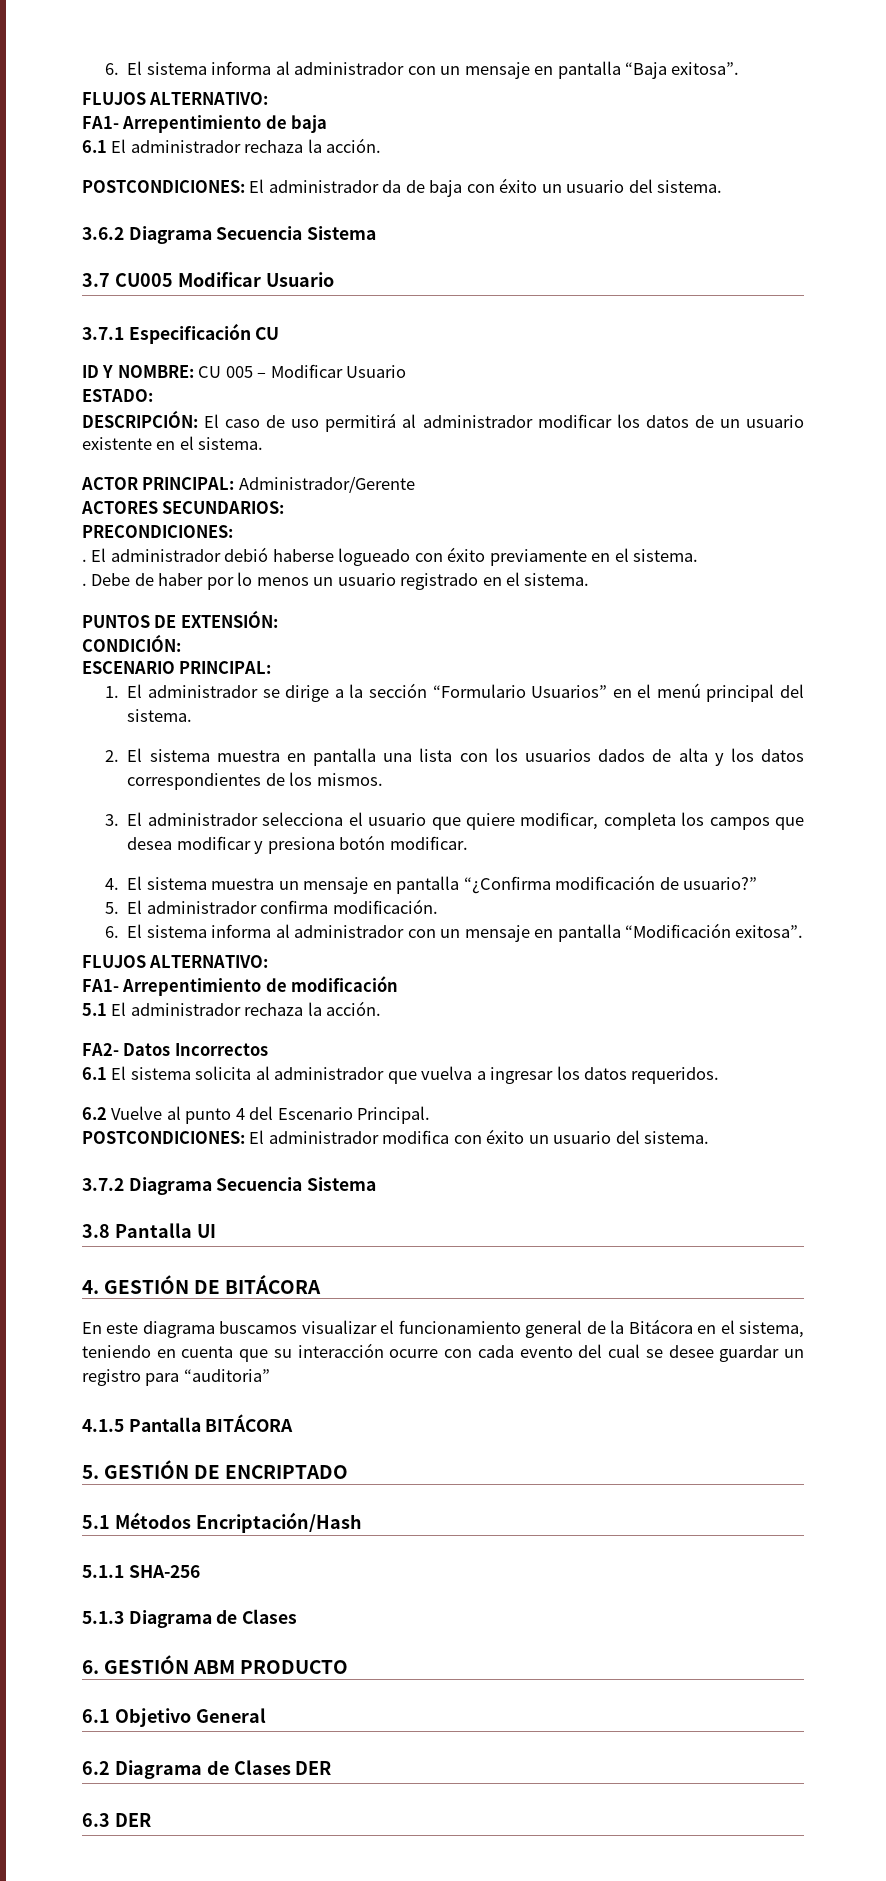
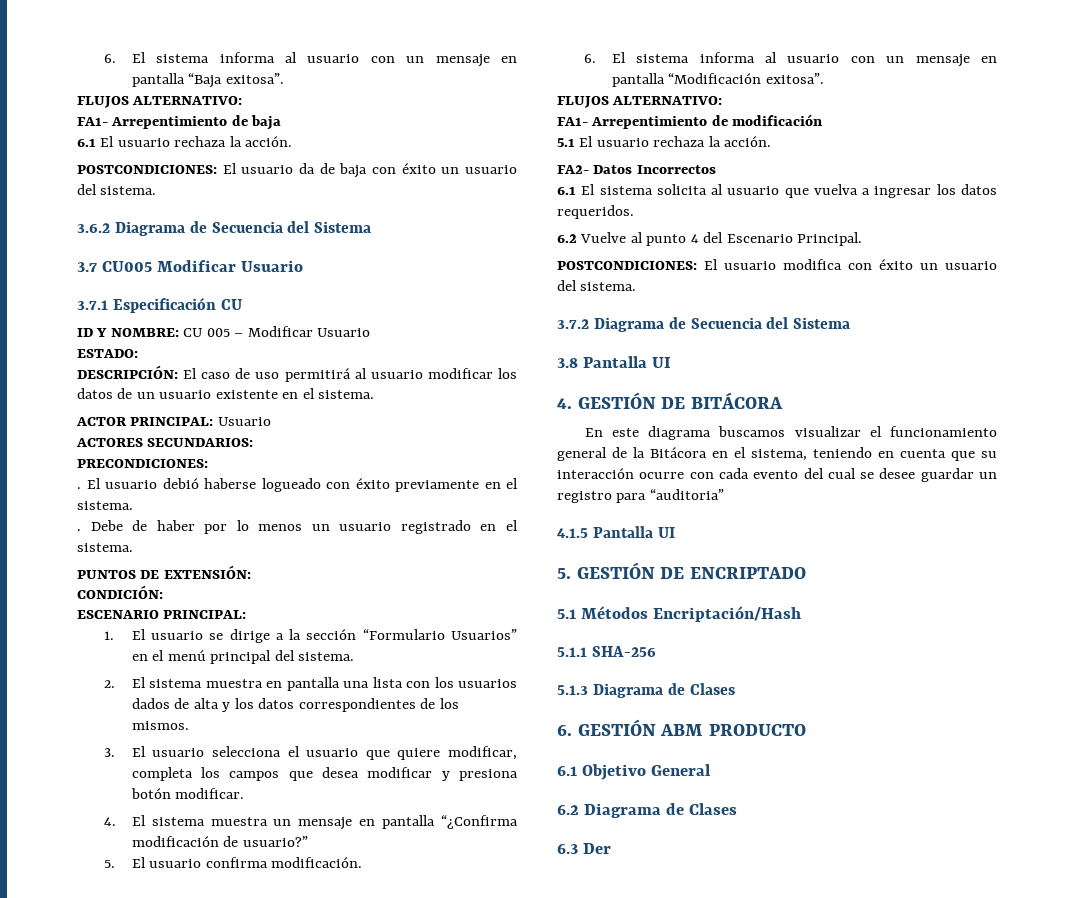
[104,61,405,75] 6. El sistema informa al administrador -> [104,52,360,63] 6. El sistema informa al usuario
[130,140,241,153] administrador -> [117,138,170,147] usuario
[268,180,379,193] administrador -> [241,165,294,174] usuario
[216,226,303,240] Secuencia -> [189,221,310,233] de Secuencia del
[422,415,533,428] administrador -> [370,370,423,379] usuario
[238,476,415,493] Administrador/Gerente -> [217,417,271,426] Usuario
[110,549,221,562] administrador -> [105,480,157,489] usuario
[148,685,259,698] administrador -> [151,631,204,640] usuario
[147,813,258,826] administrador -> [152,748,205,757] usuario
[146,901,257,914] administrador -> [149,859,202,868] usuario
[294,925,405,938] administrador -> [787,54,840,63] usuario
[130,1003,241,1016] administrador -> [596,138,649,147] usuario
[274,1067,385,1080] administrador -> [727,186,780,195] usuario
[268,1131,379,1144] administrador -> [724,261,776,270] usuario
[216,1177,303,1191] Secuencia -> [668,317,789,329] de Secuencia del
[205,1414,294,1432] BITÁCORA -> [657,527,675,538] UI
[295,1761,332,1775] DER -> (738, 809) none
[114,1813,151,1827] DER -> [583,843,612,854] Der

